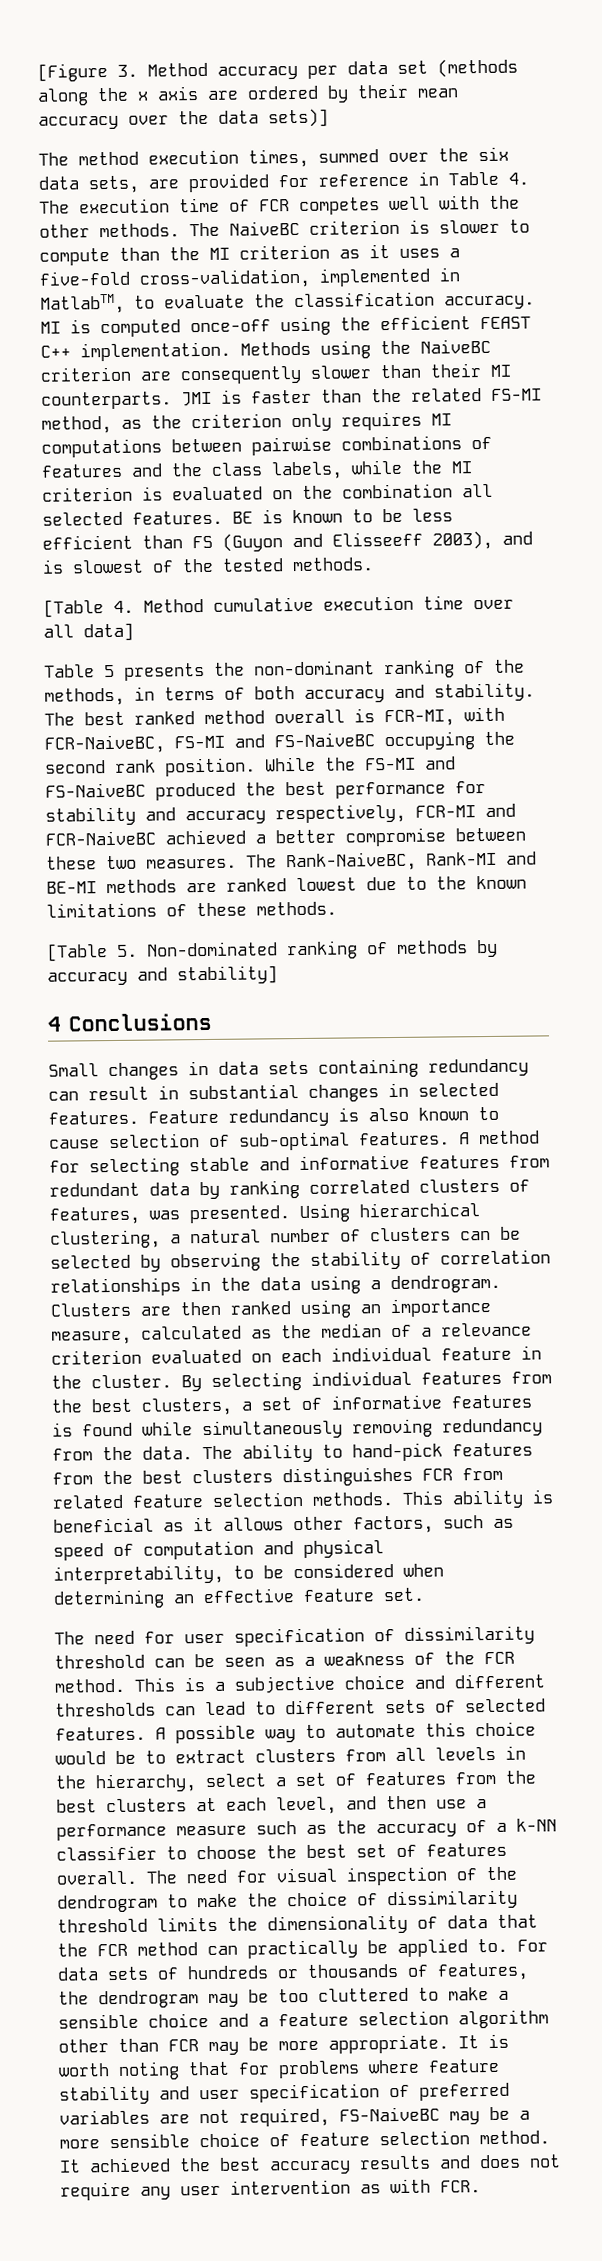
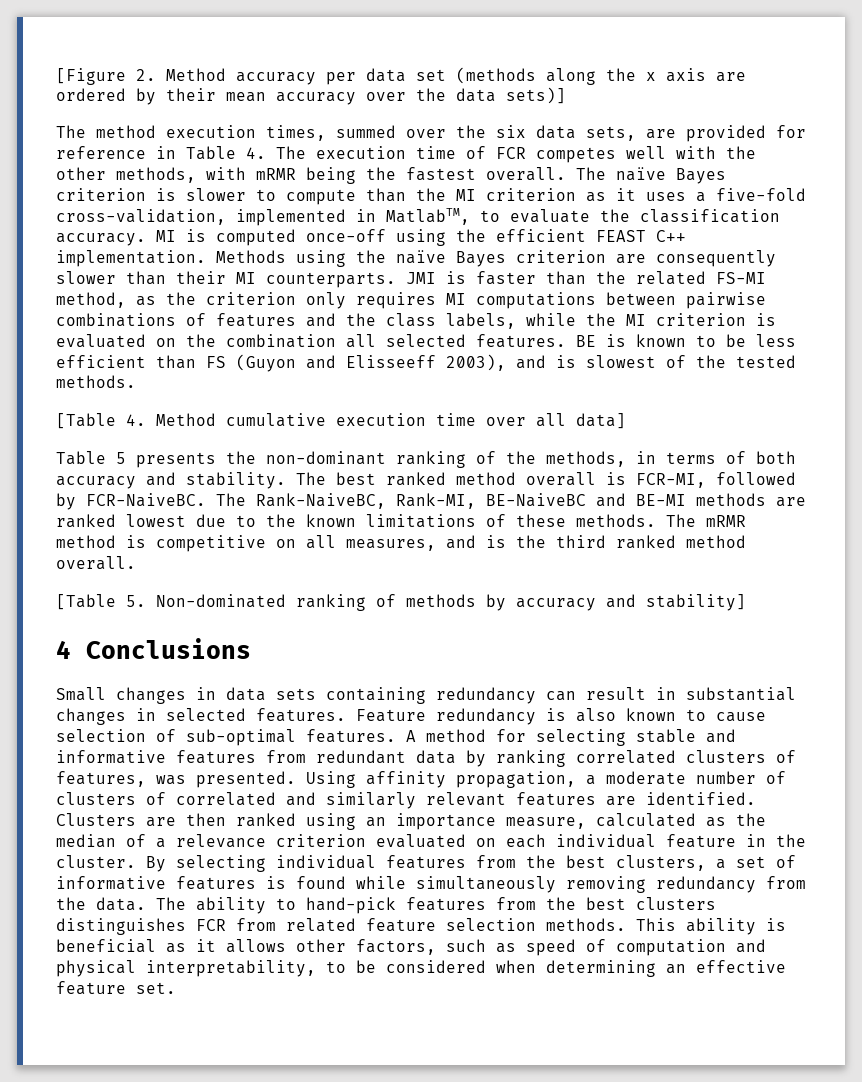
[117,64,138,77] 3. -> [136,69,156,81] 2.
[99,220,300,238] methods. The NaiveBC -> [116,167,726,184] methods, with mRMR being the fastest overall. The naïve Bayes
[420,338,491,354] NaiveBC -> [396,250,506,267] naïve Bayes
[464,706,505,722] [44,731,515,754] [45,756,456,777] [45,781,486,801] [45,803,516,826] [45,827,526,847] [46,851,497,872] with FCR-NaiveBC, FS-MI and FS-NaiveBC occupying the second rank position. While the FS-MI and FS-NaiveBC produced the best performance for stability and accuracy respectively, FCR-MI and FCR-NaiveBC achieved a better compromise between these two measures. The Rank-NaiveBC, Rank-MI -> [716,472,796,485] [56,493,586,510] followed by FCR-NaiveBC. The Rank-NaiveBC, Rank-MI, BE-NaiveBC
(337, 908) none -> [666,514,746,527] [56,535,746,552] [56,556,136,570] The mRMR method is competitive on all measures, and is the third ranked method overall.
[359,1202,480,1218] [50,1226,521,1249] [50,1249,551,1272] [50,1274,501,1297] hierarchical clustering, a natural number of clusters can be selected by observing the stability of correlation relationships in the data using a dendrogram. -> [366,771,786,788] [56,792,756,809] affinity propagation, a moderate number of clusters of correlated and similarly relevant features are identified.
[54,1625,535,1647] [54,1651,515,1669] [54,1673,545,1694] [55,1698,546,1717] [55,1721,536,1744] [55,1745,526,1765] [55,1770,536,1793] [56,1795,487,1815] [56,1818,557,1841] [56,1842,507,1861] [56,1866,517,1886] [57,1889,518,1913] [57,1914,538,1935] [57,1938,548,1959] [57,1962,529,1981] [58,1987,509,2009] [58,2009,549,2029] [58,2033,509,2056] [58,2058,500,2080] [59,2082,510,2105] [59,2106,530,2127] [59,2130,550,2149] [59,2154,561,2175] [60,2178,481,2201] // The need for user specification of dissimilarity threshold can be seen as a weakness of the FCR method. This is a subjective choice and different thresholds can lead to different sets of selected features. A possible way to automate this choice would be to extract clusters from all levels in the hierarchy, select a set of features from the best clusters at each level, and then use a performance measure such as the accuracy of a k-NN classifier to choose the best set of features overall. The need for visual inspection of the dendrogram to make the choice of dissimilarity threshold limits the dimensionality of data that the FCR method can practically be applied to. For data sets of hundreds or thousands of features, the dendrogram may be too cluttered to make a sensible choice and a feature selection algorithm other than FCR may be more appropriate. It is worth noting that for problems where feature stability and user specification of preferred variables are not required, FS-NaiveBC may be a more sensible choice of feature selection method. It achieved the best accuracy results and does not require any user intervention as with FCR. -> (176, 988) none

